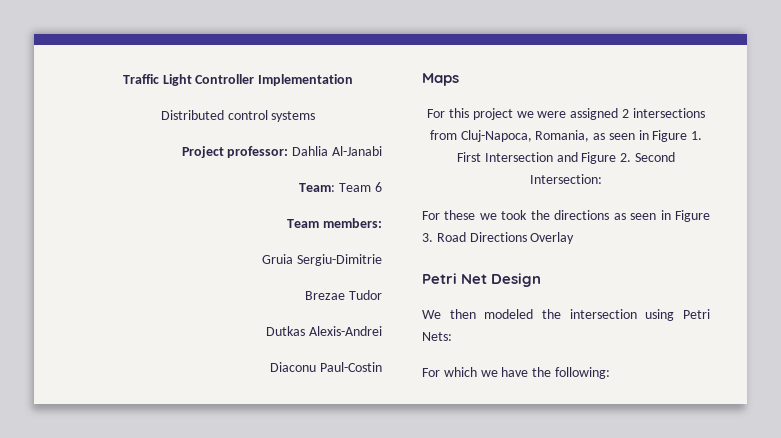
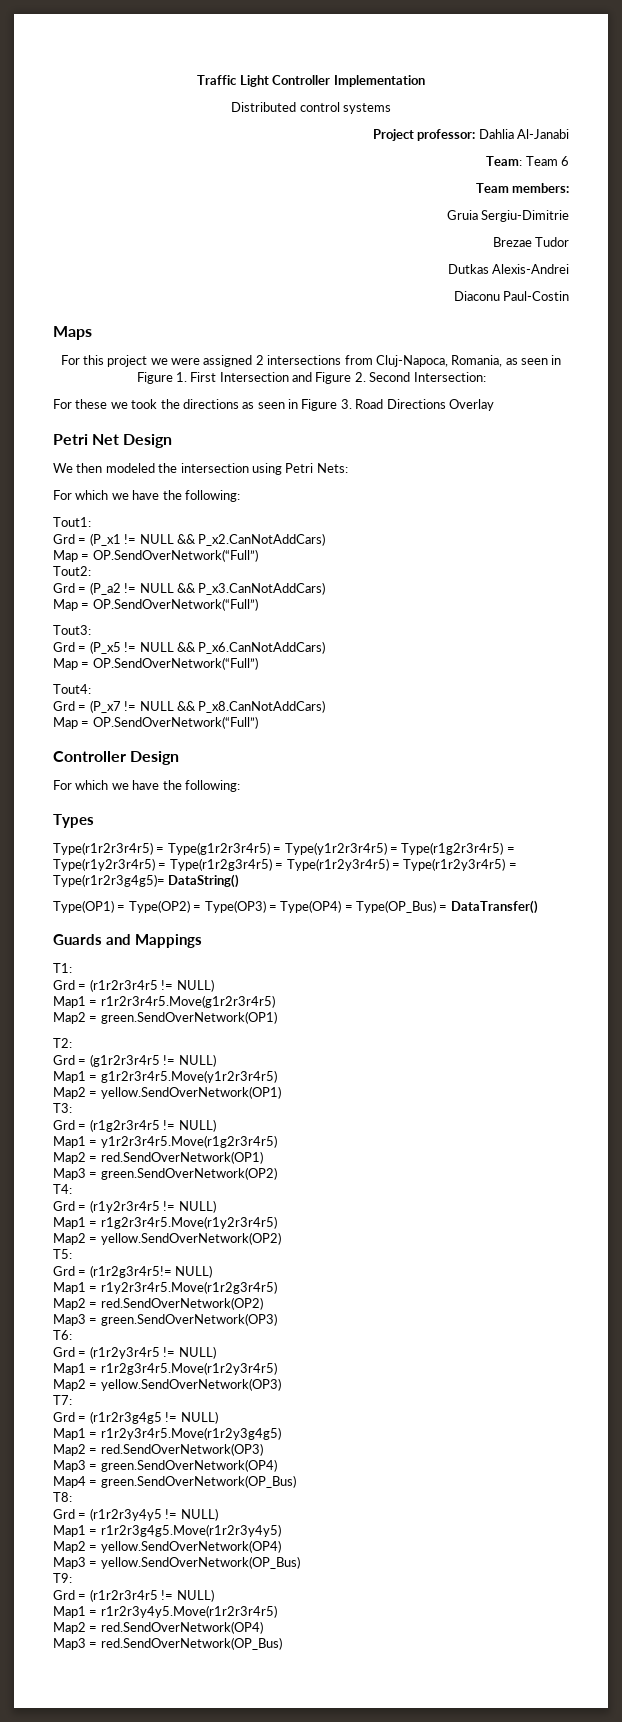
(610, 373) none -> [53,517,91,527] [53,533,326,546] [53,549,258,562] [53,566,91,576] [53,582,326,595] [53,598,258,611] [53,625,91,635] [53,641,326,654] [53,657,258,670] [53,684,91,694] [53,700,326,713] [53,716,258,729] [53,751,180,765] [53,780,240,792] [53,814,94,828] [53,842,515,855] [53,858,517,871] [53,874,240,888] [53,900,538,914] [53,934,202,948] [53,963,72,973] [53,979,214,992] [53,995,275,1008] [53,1011,277,1024] [53,1038,72,1048] [53,1054,216,1067] [53,1070,277,1083] [53,1086,281,1099] [53,1103,72,1113] [53,1119,216,1132] [53,1135,277,1148] [53,1151,263,1164] [53,1167,277,1180] [53,1184,72,1194] [53,1200,216,1213] [53,1216,277,1229] [53,1232,281,1245] [53,1249,72,1259] [53,1265,213,1278] [53,1281,277,1294] [53,1297,263,1310] [53,1313,277,1326] [53,1330,72,1340] [53,1346,216,1359] [53,1362,277,1375] [53,1378,281,1391] [53,1395,72,1405] [53,1411,218,1424] [53,1427,281,1440] [53,1443,263,1456] [53,1459,277,1472] [53,1475,296,1488] [53,1492,72,1502] [53,1508,218,1521] [53,1524,281,1537] [53,1540,281,1553] [53,1556,300,1569] [53,1573,72,1583] [53,1589,214,1602] [53,1605,277,1618] [53,1621,263,1634] [53,1637,282,1650] // Tout1: // Grd = (P_x1 != NULL && P_x2.CanNotAddCars) // Map = OP.SendOverNetwork(“Full”) // Tout2: // Grd = (P_a2 != NULL && P_x3.CanNotAddCars) // Map = OP.SendOverNetwork(“Full”) // Tout3: // Grd = (P_x5 != NULL && P_x6.CanNotAddCars) // Map = OP.SendOverNetwork(“Full”) // Tout4: // Grd = (P_x7 != NULL && P_x8.CanNotAddCars) // Map = OP.SendOverNetwork(“Full”) // Controller Design // For which we have the following: // Types // Type(r1r2r3r4r5) = Type(g1r2r3r4r5) = Type(y1r2r3r4r5) = Type(r1g2r3r4r5) = Type(r1y2r3r4r5) = Type(r1r2g3r4r5) = Type(r1r2y3r4r5) = Type(r1r2y3r4r5) = Type(r1r2r3g4g5)= DataString() // Type(OP1) = Type(OP2) = Type(OP3) = Type(OP4) = Type(OP_Bus) = DataTransfer() // Guards and Mappings // T1: // Grd = (r1r2r3r4r5 != NULL) // Map1 = r1r2r3r4r5.Move(g1r2r3r4r5) // Map2 = green.SendOverNetwork(OP1) // T2: // Grd = (g1r2r3r4r5 != NULL) // Map1 = g1r2r3r4r5.Move(y1r2r3r4r5) // Map2 = yellow.SendOverNetwork(OP1) // T3: // Grd = (r1g2r3r4r5 != NULL) // Map1 = y1r2r3r4r5.Move(r1g2r3r4r5) // Map2 = red.SendOverNetwork(OP1) // Map3 = green.SendOverNetwork(OP2) // T4: // Grd = (r1y2r3r4r5 != NULL) // Map1 = r1g2r3r4r5.Move(r1y2r3r4r5) // Map2 = yellow.SendOverNetwork(OP2) // T5: // Grd = (r1r2g3r4r5!= NULL) // Map1 = r1y2r3r4r5.Move(r1r2g3r4r5) // Map2 = red.SendOverNetwork(OP2) // Map3 = green.SendOverNetwork(OP3) // T6: // Grd = (r1r2y3r4r5 != NULL) // Map1 = r1r2g3r4r5.Move(r1r2y3r4r5) // Map2 = yellow.SendOverNetwork(OP3) // T7: // Grd = (r1r2r3g4g5 != NULL) // Map1 = r1r2y3r4r5.Move(r1r2y3g4g5) // Map2 = red.SendOverNetwork(OP3) // Map3 = green.SendOverNetwork(OP4) // Map4 = green.SendOverNetwork(OP_Bus) // T8: // Grd = (r1r2r3y4y5 != NULL) // Map1 = r1r2r3g4g5.Move(r1r2r3y4y5) // Map2 = yellow.SendOverNetwork(OP4) // Map3 = yellow.SendOverNetwork(OP_Bus) // T9: // Grd = (r1r2r3r4r5 != NULL) // Map1 = r1r2r3y4y5.Move(r1r2r3r4r5) // Map2 = red.SendOverNetwork(OP4) // Map3 = red.SendOverNetwork(OP_Bus)

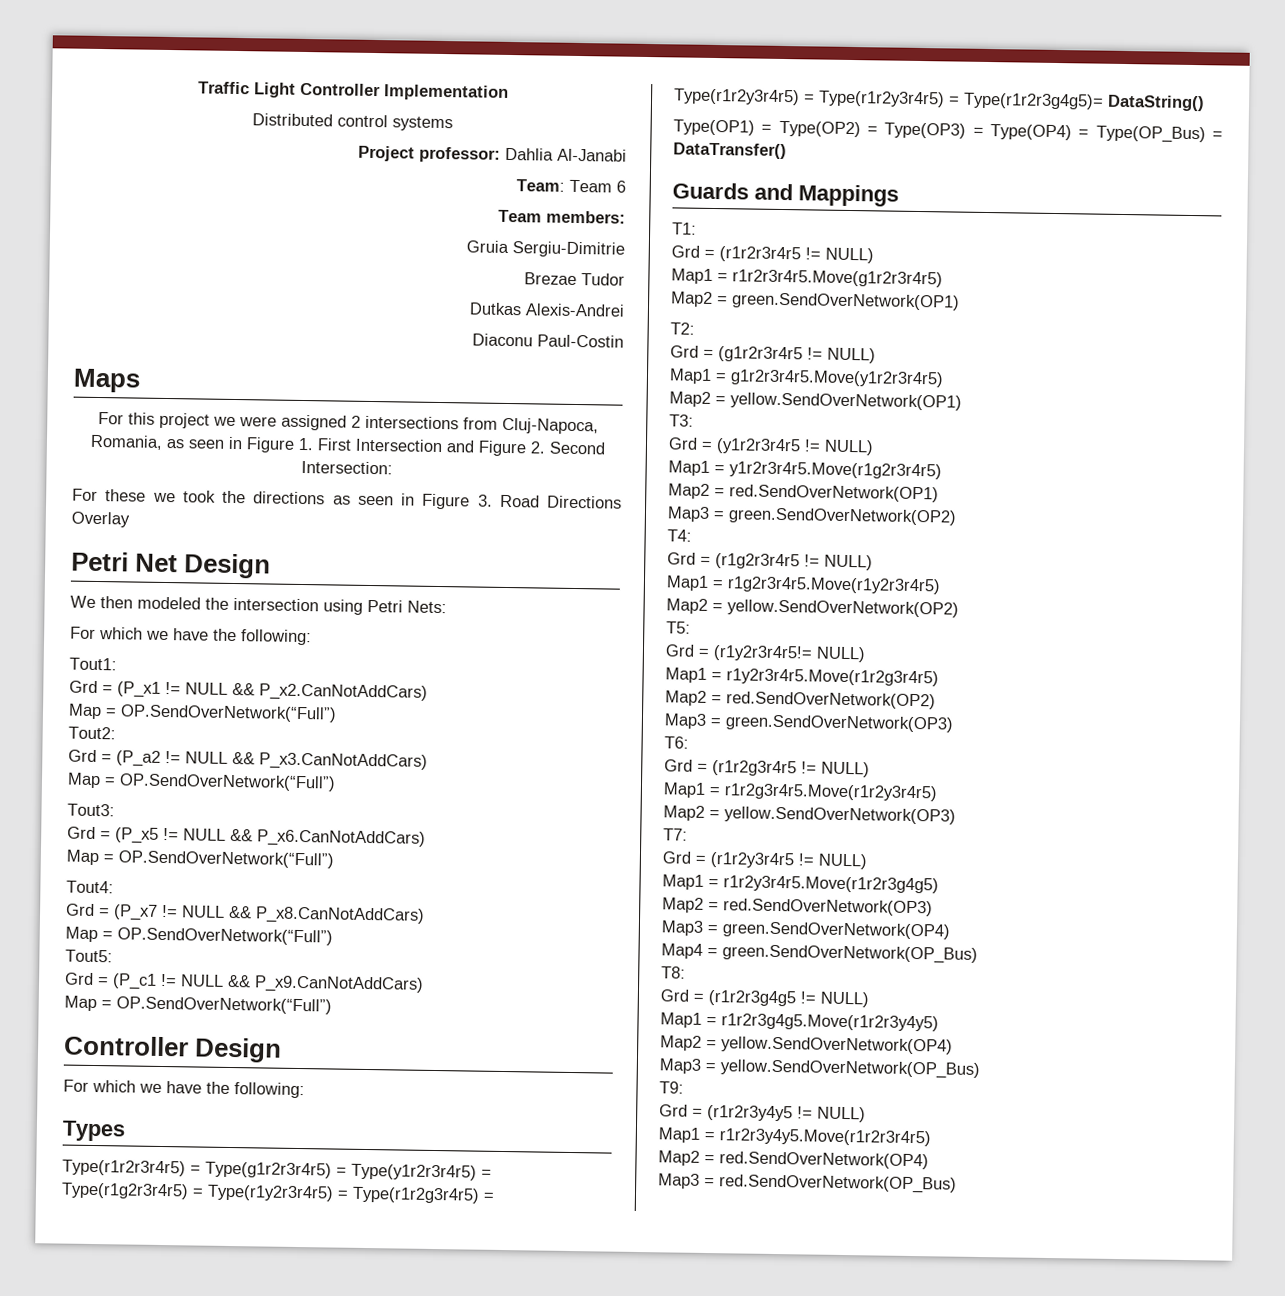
(258, 722) none -> [65,949,113,963] [65,972,424,994] [64,995,332,1015] // Tout5: // Grd = (P_c1 != NULL && P_x9.CanNotAddCars) // Map = OP.SendOverNetwork(“Full”)
[89,1119,160,1132] (r1g2r3r4r5 -> [716,438,801,455] (y1r2r3r4r5
[89,1200,160,1213] (r1y2r3r4r5 -> [715,553,800,570] (r1g2r3r4r5
[89,1265,172,1278] (r1r2g3r4r5!= -> [713,645,813,662] (r1y2r3r4r5!=
[89,1346,160,1359] (r1r2y3r4r5 -> [712,760,797,777] (r1r2g3r4r5
[89,1411,218,1424] [53,1427,281,1440] (r1r2r3g4g5 != NULL) // Map1 = r1r2y3r4r5.Move(r1r2y3g4g5) -> [710,852,867,870] [662,874,939,894] (r1r2y3r4r5 != NULL) // Map1 = r1r2y3r4r5.Move(r1r2r3g4g5)
[89,1508,162,1521] (r1r2r3y4y5 -> [708,990,796,1007] (r1r2r3g4g5
[89,1589,158,1602] (r1r2r3r4r5 -> [707,1104,793,1122] (r1r2r3y4y5

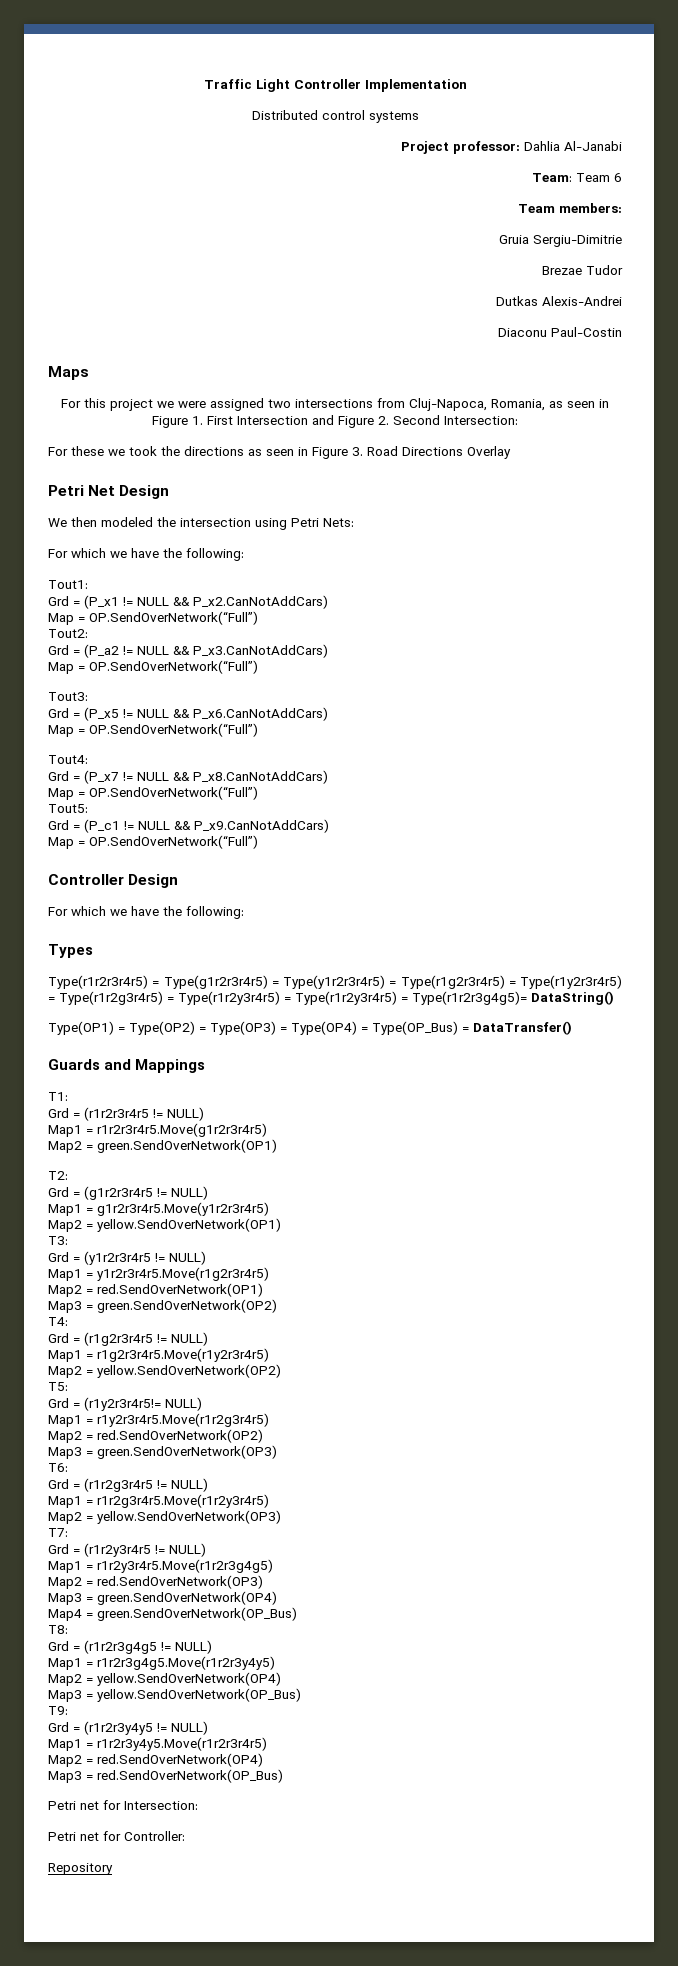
[350,415,361,428] 2 -> [268,399,291,408] two
(957, 1184) none -> [48,1800,198,1810] [48,1831,185,1841] [48,1863,113,1875] // Petri net for Intersection: // Petri net for Controller: // Repository

